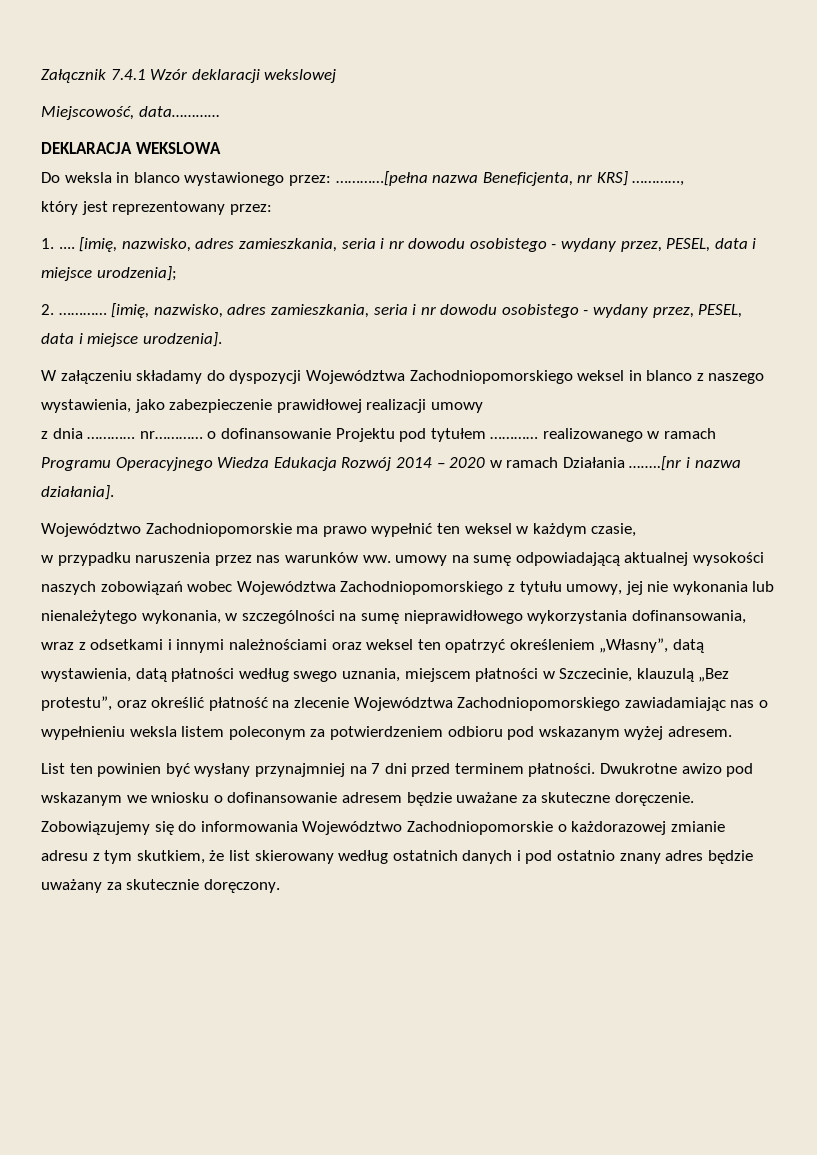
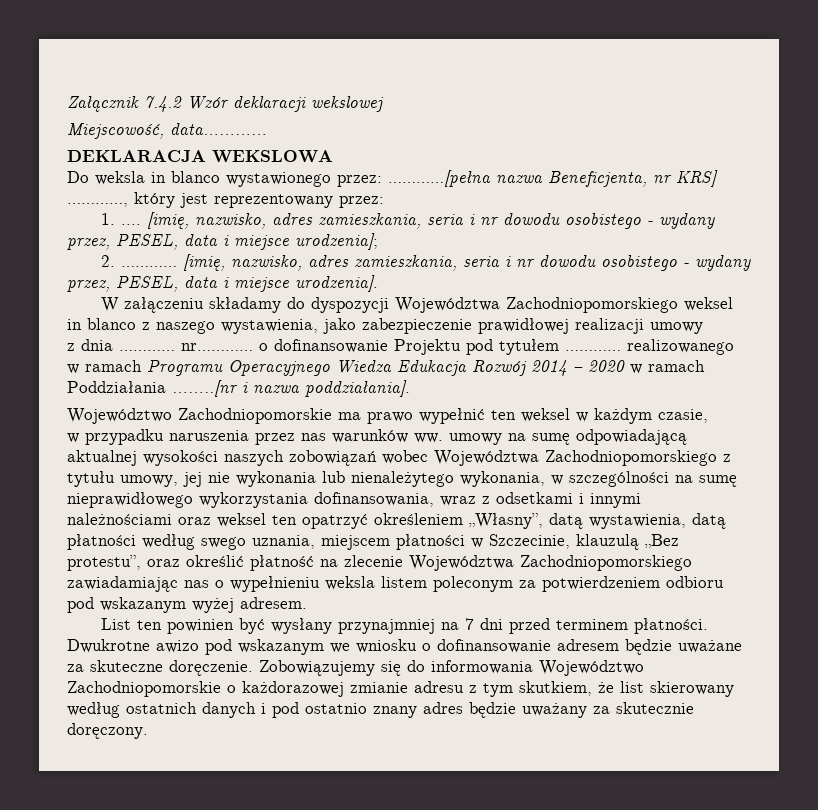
[110,69,146,80] 7.4.1 -> [144,96,182,112] 7.4.2
(685, 183) // -> (128, 205) none
[562,457,625,468] Działania -> [67,381,166,393] Poddziałania
[41,485,114,500] działania]. -> [305,380,410,397] poddziałania].

